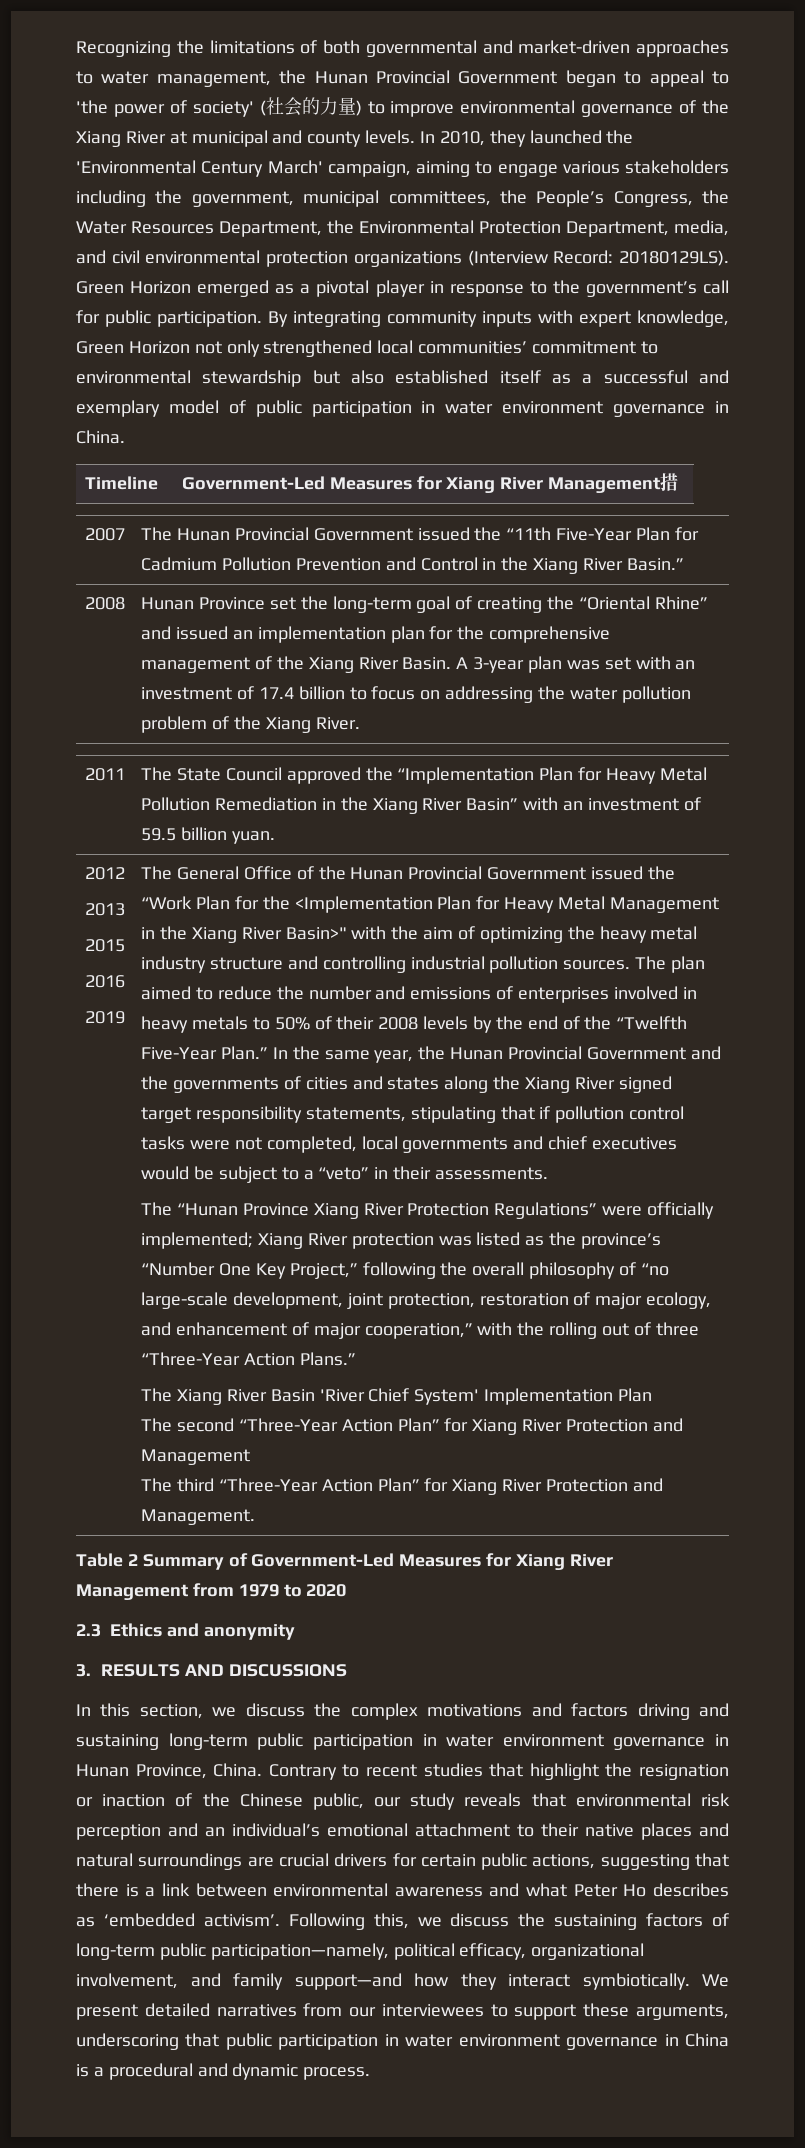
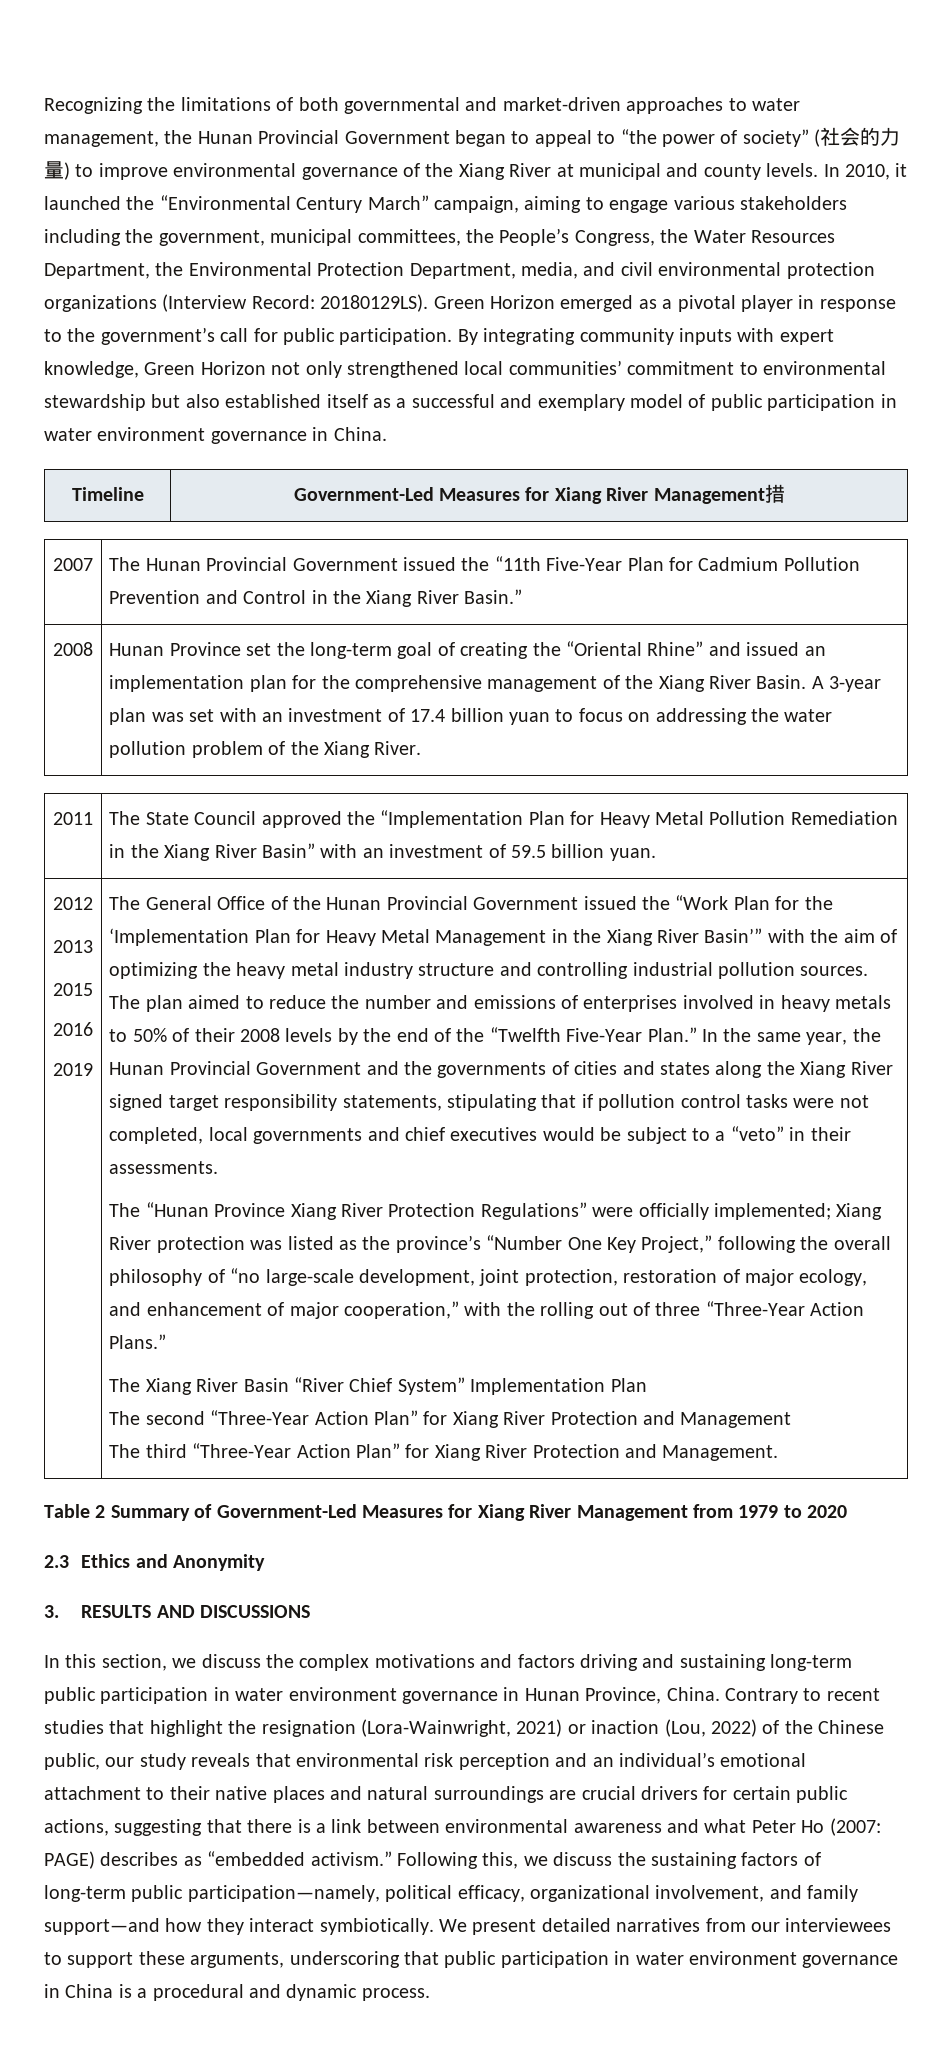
[76,100,108,114] 'the -> [620,129,657,144] “the
[192,101,254,117] society' -> [742,129,809,147] society”
[489,130,526,147] they -> [895,163,908,177] it
[76,160,323,177] 'Environmental Century March' -> [159,195,429,213] “Environmental Century March”
(345, 693) none -> [509,712,551,725] yuan
[294,896,433,913] <Implementation -> [109,928,250,946] ‘Implementation
[285,927,347,940] Basin>" -> [704,928,763,943] Basin’”
[319,1388,480,1405] 'River Chief System' -> [294,1377,465,1395] “River Chief System”
[203,1624,295,1640] anonymity -> [173,1554,266,1571] Anonymity
[76,1794,166,1807] or inaction -> [361,1719,757,1737] (Lora-Wainwright, 2021) or inaction (Lou, 2022)
[652,1883,729,1897] [76,1913,280,1927] describes as ‘embedded activism’. -> [829,1818,881,1836] [44,1851,392,1869] (2007: PAGE) describes as “embedded activism.”

